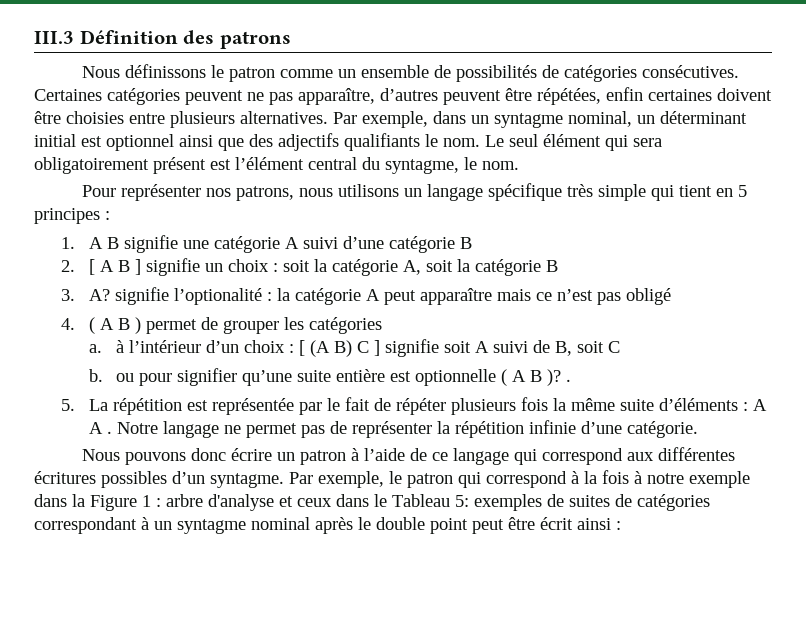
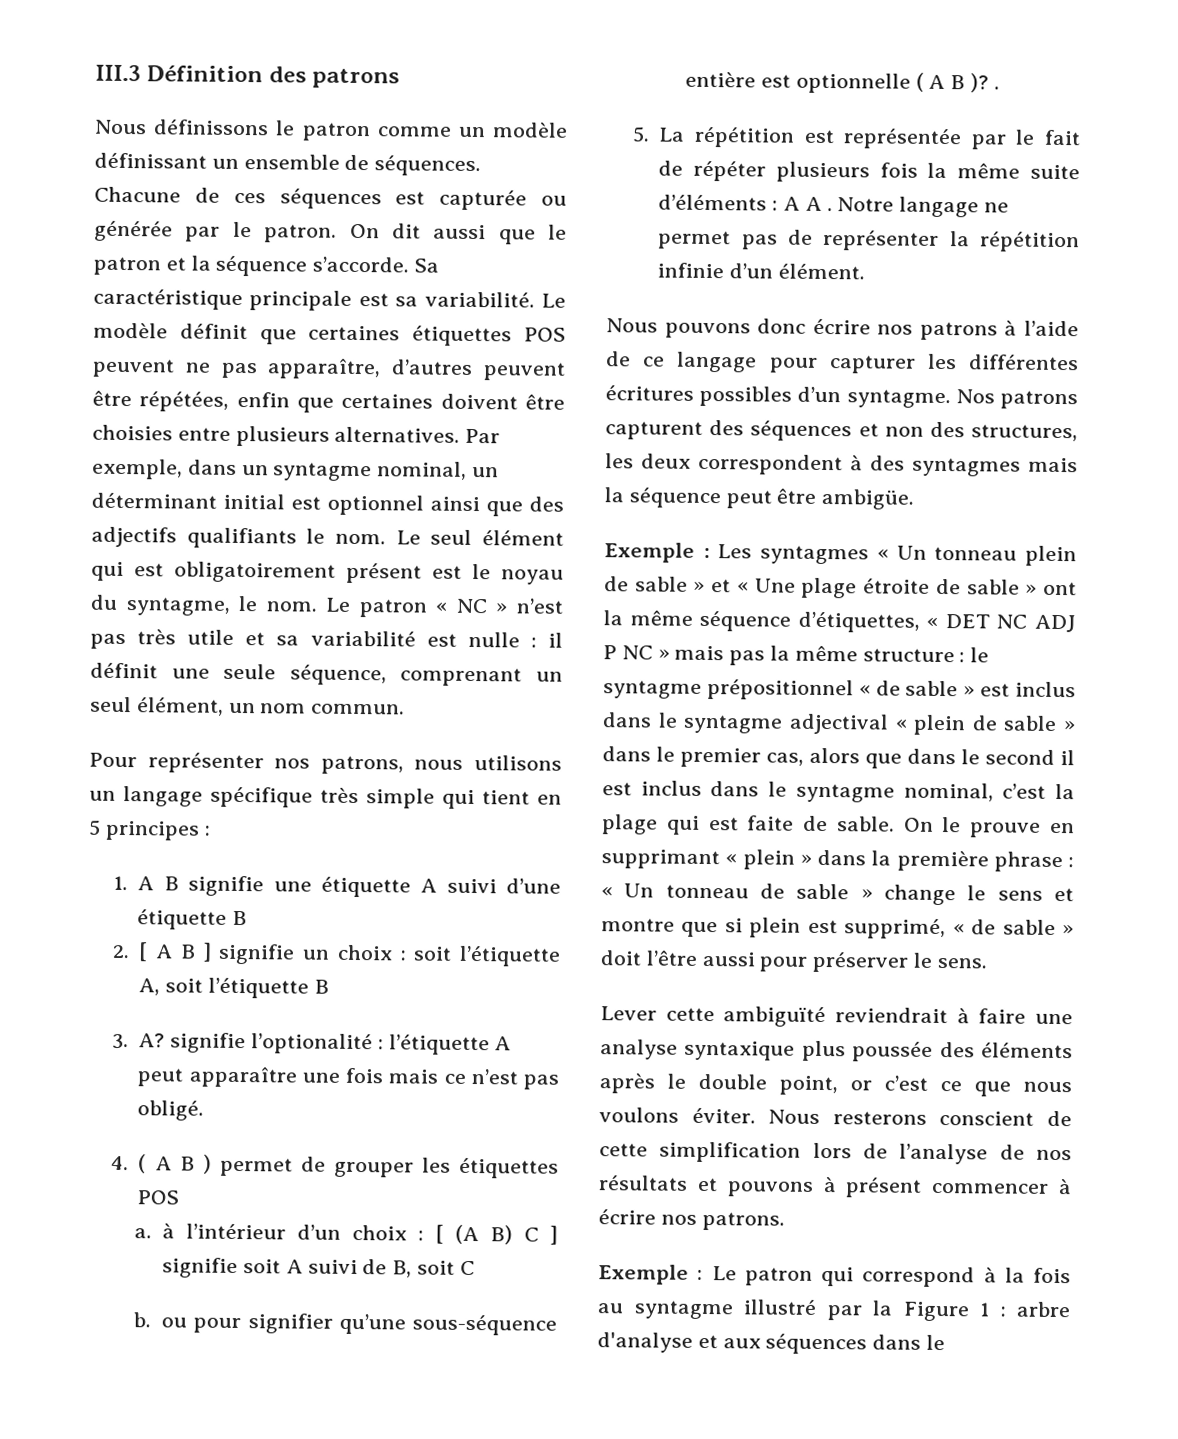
[360,65,739,82] [34,88,180,105] ensemble de possibilités de catégories consécutives. Certaines catégories -> [492,122,568,138] [94,152,482,177] [94,186,567,211] [94,220,567,245] [93,255,440,277] [93,288,566,311] [93,322,566,347] modèle définissant un ensemble de séquences. Chacune de ces séquences est capturée ou générée par le patron. On dit aussi que le patron et la séquence s’accorde. Sa caractéristique principale est sa variabilité. Le modèle définit que certaines étiquettes POS
(643, 94) none -> [296,397,334,413] que
[633,138,662,147] sera -> [134,563,164,577] est
[235,157,357,170] l’élément central -> [472,563,564,585] le noyau
(519, 165) none -> [325,597,564,618] [90,629,563,650] [90,662,563,687] [90,696,406,716] Le patron « NC » n’est pas très utile et sa variabilité est nulle : il définit une seule séquence, comprenant un seul élément, un nom commun.
[213,236,280,253] catégorie -> [320,876,411,898] étiquette
[388,236,455,253] catégorie -> [137,909,228,930] étiquette
[313,259,541,276] la catégorie A, soit la catégorie -> [459,945,562,967] [138,977,310,999] l’étiquette A, soit l’étiquette
[276,288,361,305] la catégorie -> [388,1034,490,1056] l’étiquette
(492, 296) none -> [301,1067,385,1084] une fois
[625,288,671,305] obligé -> [137,1100,205,1121] obligé.
[308,317,382,334] catégories -> [459,1157,559,1179] [137,1190,180,1205] étiquettes POS
[297,370,332,382] suite -> [412,1314,557,1336] sous-séquence
[580,421,698,438] d’une catégorie. -> [729,263,866,280] d’un élément.
[276,450,346,465] un patron -> [877,321,998,341] nos patrons
[513,448,654,465] qui correspond aux -> [768,353,957,374] pour capturer les
[289,471,402,488] Par exemple, le -> [955,389,1078,410] [605,420,1078,442] [605,453,1078,477] [604,487,915,510] [604,542,1077,567] [604,576,1077,599] [603,610,1076,633] [603,645,990,666] [603,679,1076,701] [602,712,1076,736] [602,746,1075,769] [602,780,1075,803] [602,814,1075,838] [601,849,1074,873] [601,883,1074,906] [601,917,1074,940] [600,950,987,973] [600,1006,1073,1028] [600,1039,1073,1062] [599,1073,1072,1097] [599,1107,1072,1127] [599,1141,1072,1165] [598,1175,1072,1198] [598,1209,785,1231] [598,1264,737,1285] Nos patrons capturent des séquences et non des structures, les deux correspondent à des syntagmes mais la séquence peut être ambigüe. // Exemple : Les syntagmes « Un tonneau plein de sable » et « Une plage étroite de sable » ont la même séquence d’étiquettes, « DET NC ADJ P NC » mais pas la même structure : le syntagme prépositionnel « de sable » est inclus dans le syntagme adjectival « plein de sable » dans le premier cas, alors que dans le second il est inclus dans le syntagme nominal, c’est la plage qui est faite de sable. On le prouve en supprimant « plein » dans la première phrase : « Un tonneau de sable » change le sens et montre que si plein est supprimé, « de sable » doit l’être aussi pour préserver le sens. // Lever cette ambiguïté reviendrait à faire une analyse syntaxique plus poussée des éléments après le double point, or c’est ce que nous voulons éviter. Nous resterons conscient de cette simplification lors de l’analyse de nos résultats et pouvons à présent commencer à écrire nos patrons. // Exemple : Le
[634,471,750,488] [34,494,67,507] à notre exemple dans -> [597,1299,862,1321] au syntagme illustré par
[297,494,710,511] [34,517,621,534] ceux dans le Tableau 5: exemples de suites de catégories correspondant à un syntagme nominal après le double point peut être écrit ainsi : -> [722,1333,946,1355] aux séquences dans le

